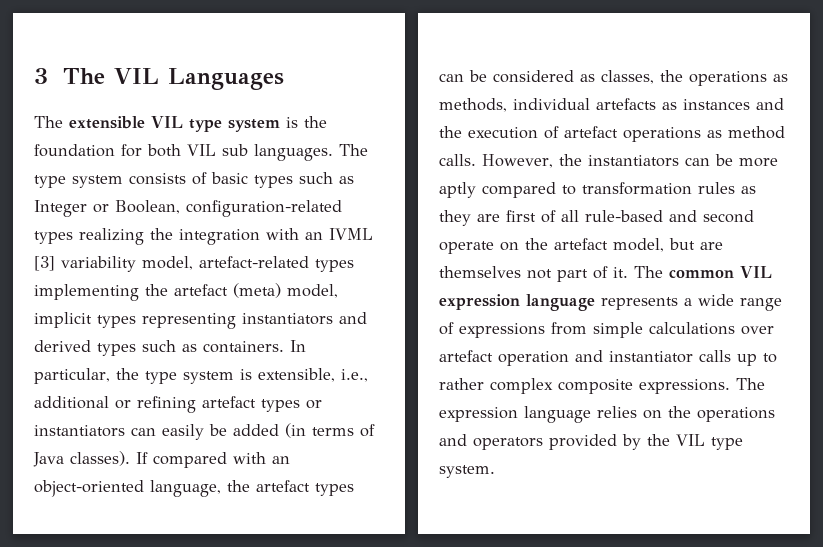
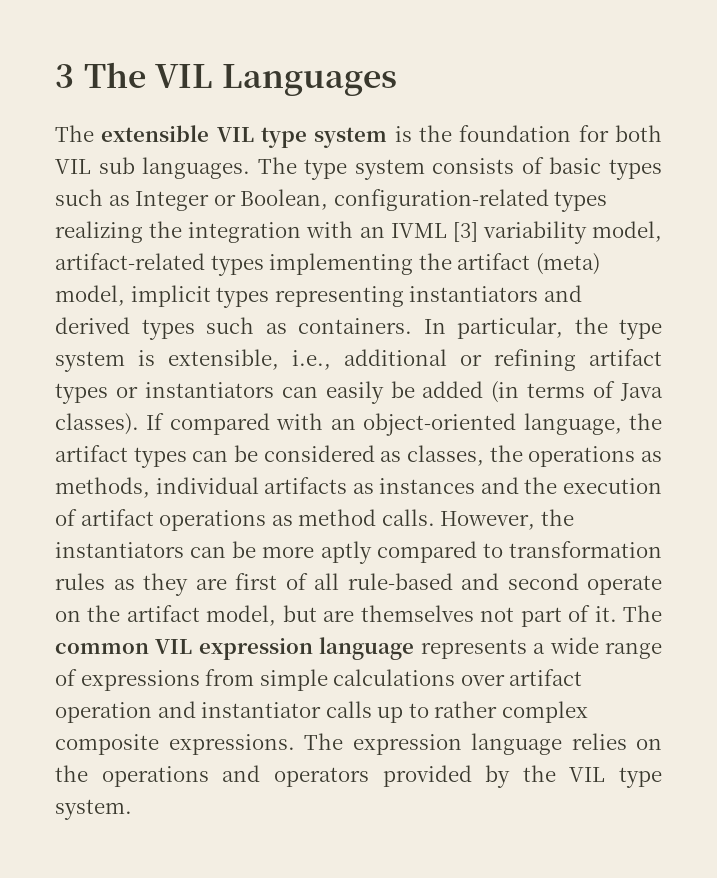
[199,256,309,268] artefact-related -> [55,253,205,270] artifact-related
[174,284,228,296] artefact -> [457,253,531,270] artifact
[202,396,256,408] artefact -> [589,349,662,366] artifact
[256,480,310,492] artefact -> [55,445,128,462] artifact
[596,98,656,110] artefacts -> [264,477,348,494] artifacts
[564,126,618,138] artefact -> [80,509,154,526] artifact
[554,238,608,250] artefact -> [126,605,200,622] artifact
[439,350,493,362] artefact -> [509,669,583,686] artifact

